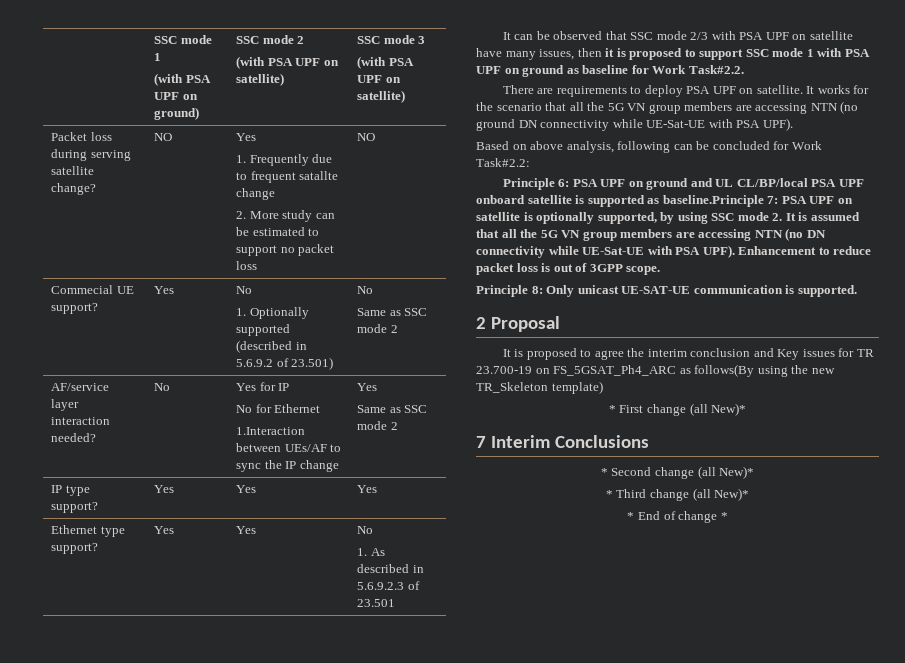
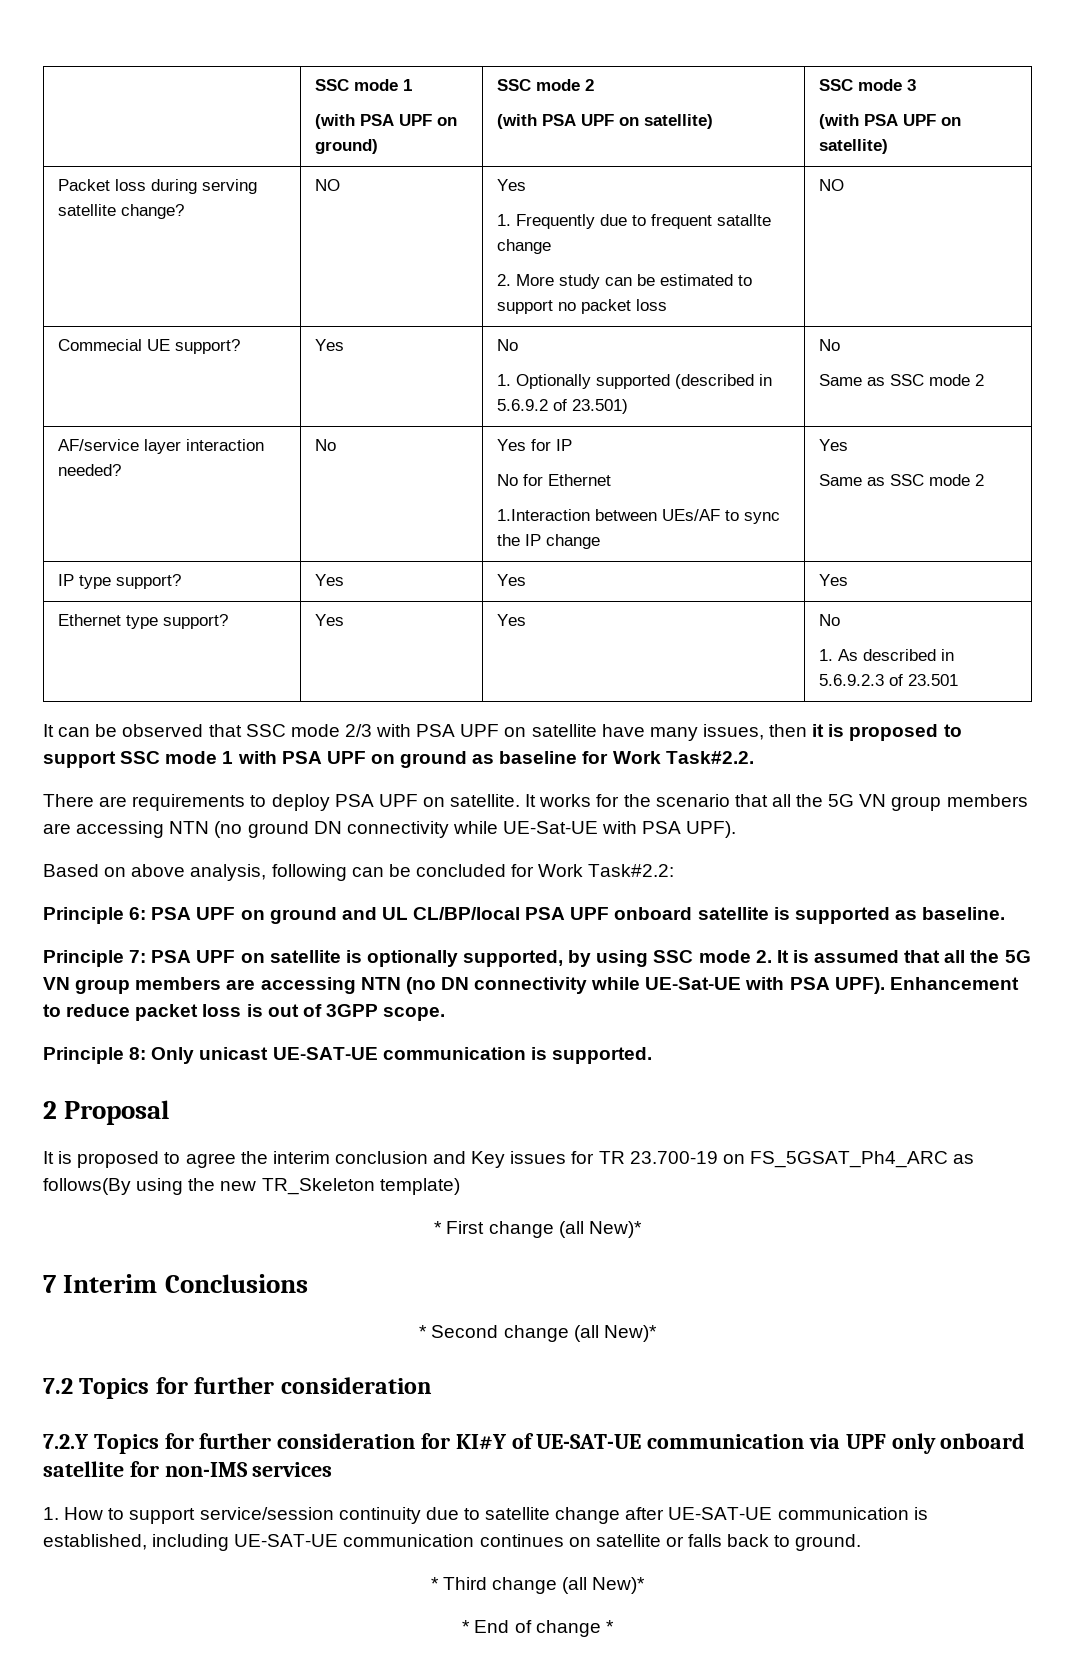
[662,195,764,207] baseline.Principle -> [922,907,1006,920] [43,950,124,967] baseline. // Principle
(755, 472) none -> [43,1377,432,1399] [43,1433,1026,1454] [43,1461,333,1477] [43,1507,928,1524] [43,1534,862,1551] // 7.2 Topics for further consideration // 7.2.Y Topics for further consideration for KI#Y of UE-SAT-UE communication via UPF only onboard satellite for non-IMS services // 1. How to support service/session continuity due to satellite change after UE-SAT-UE communication is established, including UE-SAT-UE communication continues on satellite or falls back to ground.

